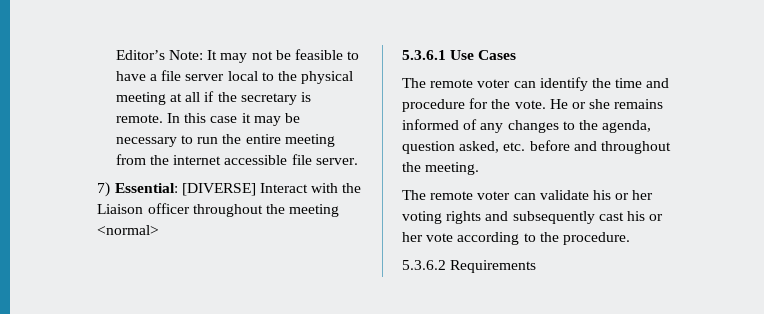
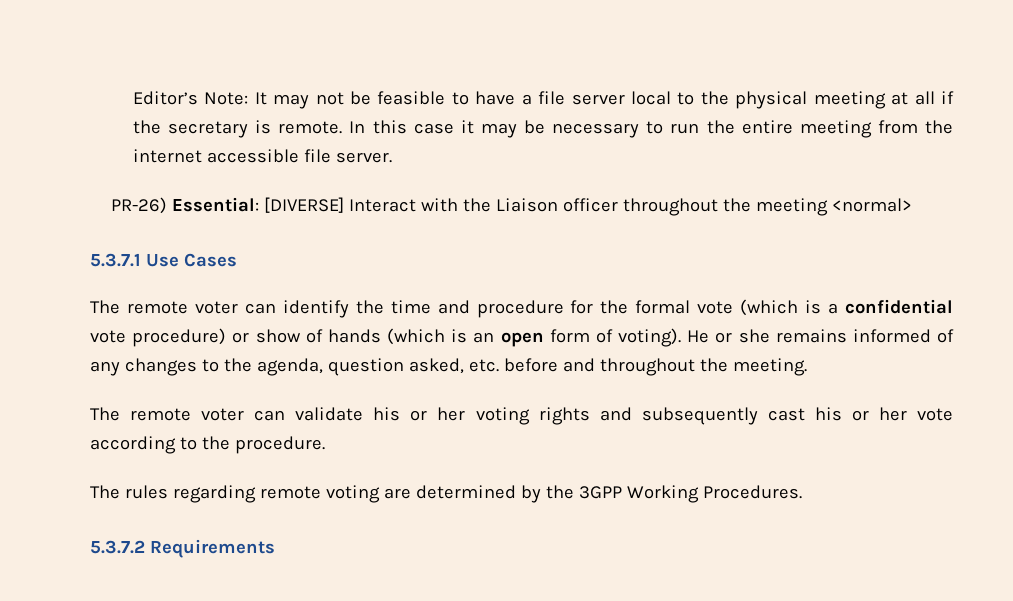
[97,182,111,197] 7) -> [111,197,168,214] PR-26)
[402,50,446,60] 5.3.6.1 -> [90,253,141,267] 5.3.7.1
[514,100,546,109] vote. -> [635,299,953,316] [90,328,682,347] formal vote (which is a confidential vote procedure) or show of hands (which is an open form of voting).
[402,260,446,270] 5.3.6.2 -> [90,485,802,503] [90,540,145,554] The rules regarding remote voting are determined by the 3GPP Working Procedures. // 5.3.7.2

